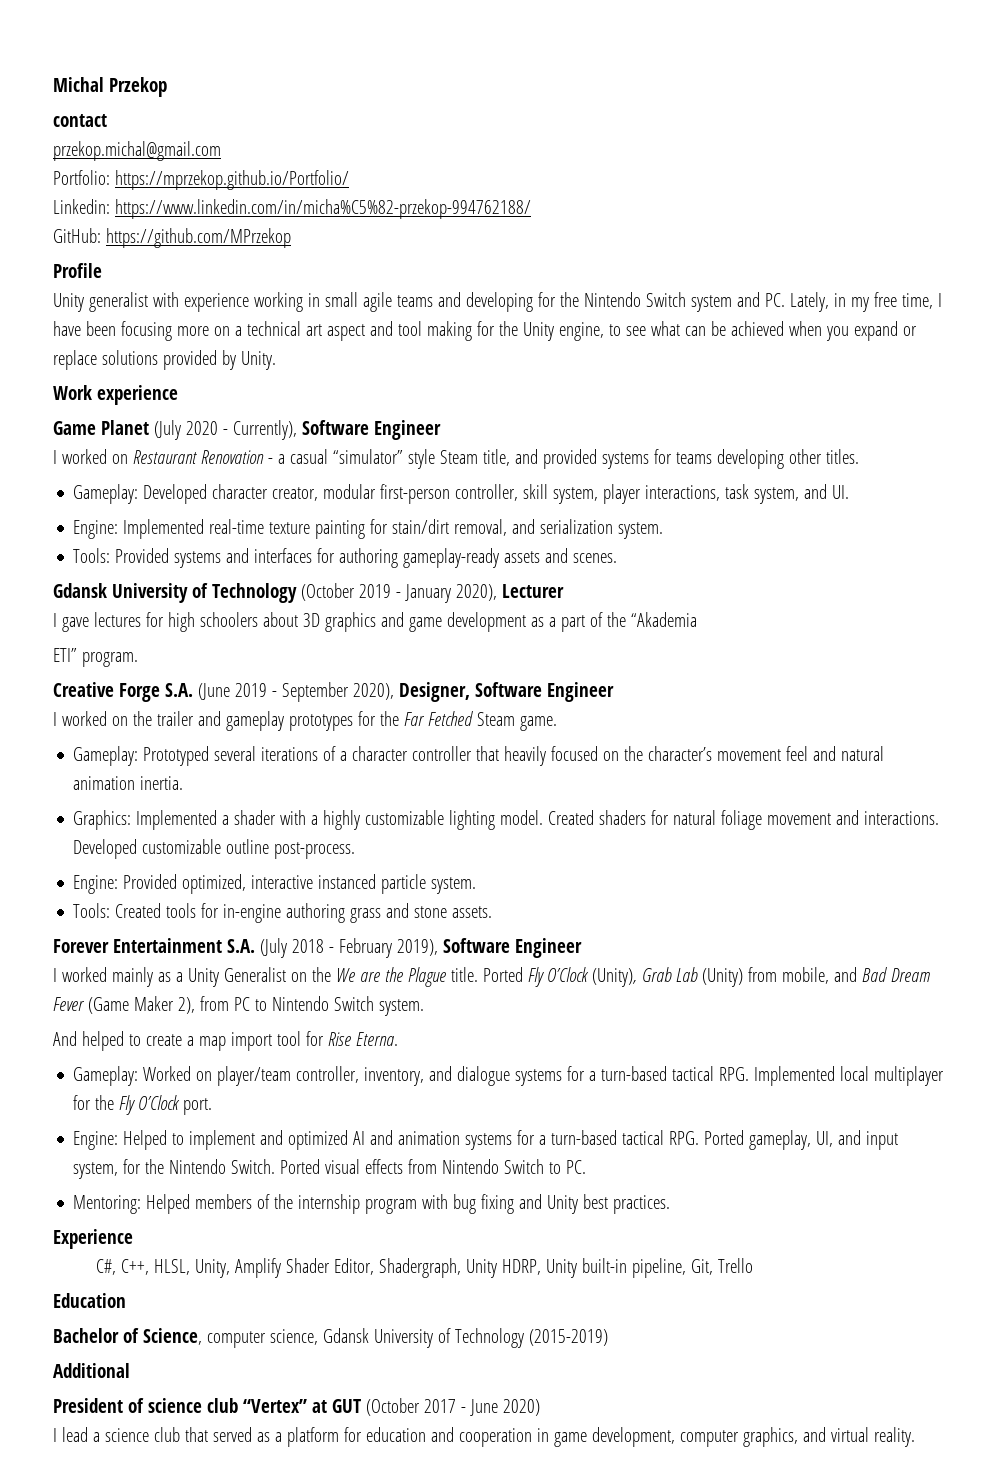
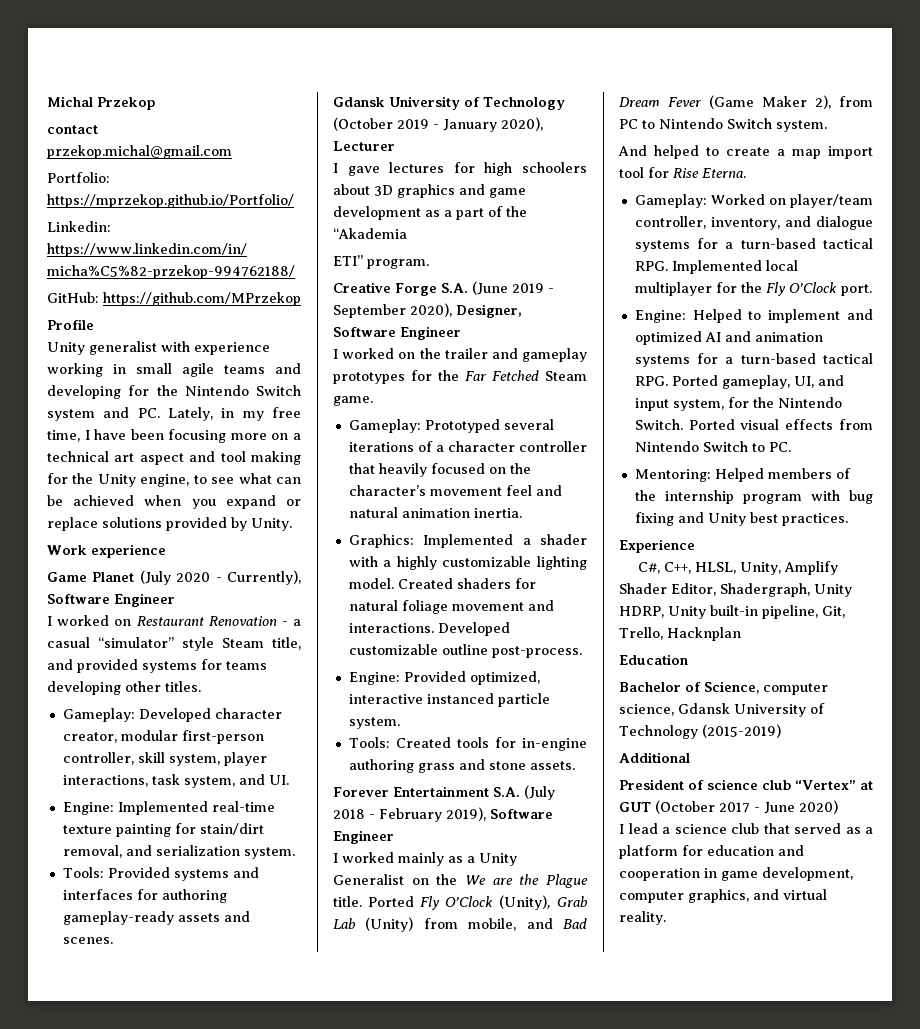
[718,1258,754,1273] Trello -> [619,627,741,641] Trello, Hacknplan

